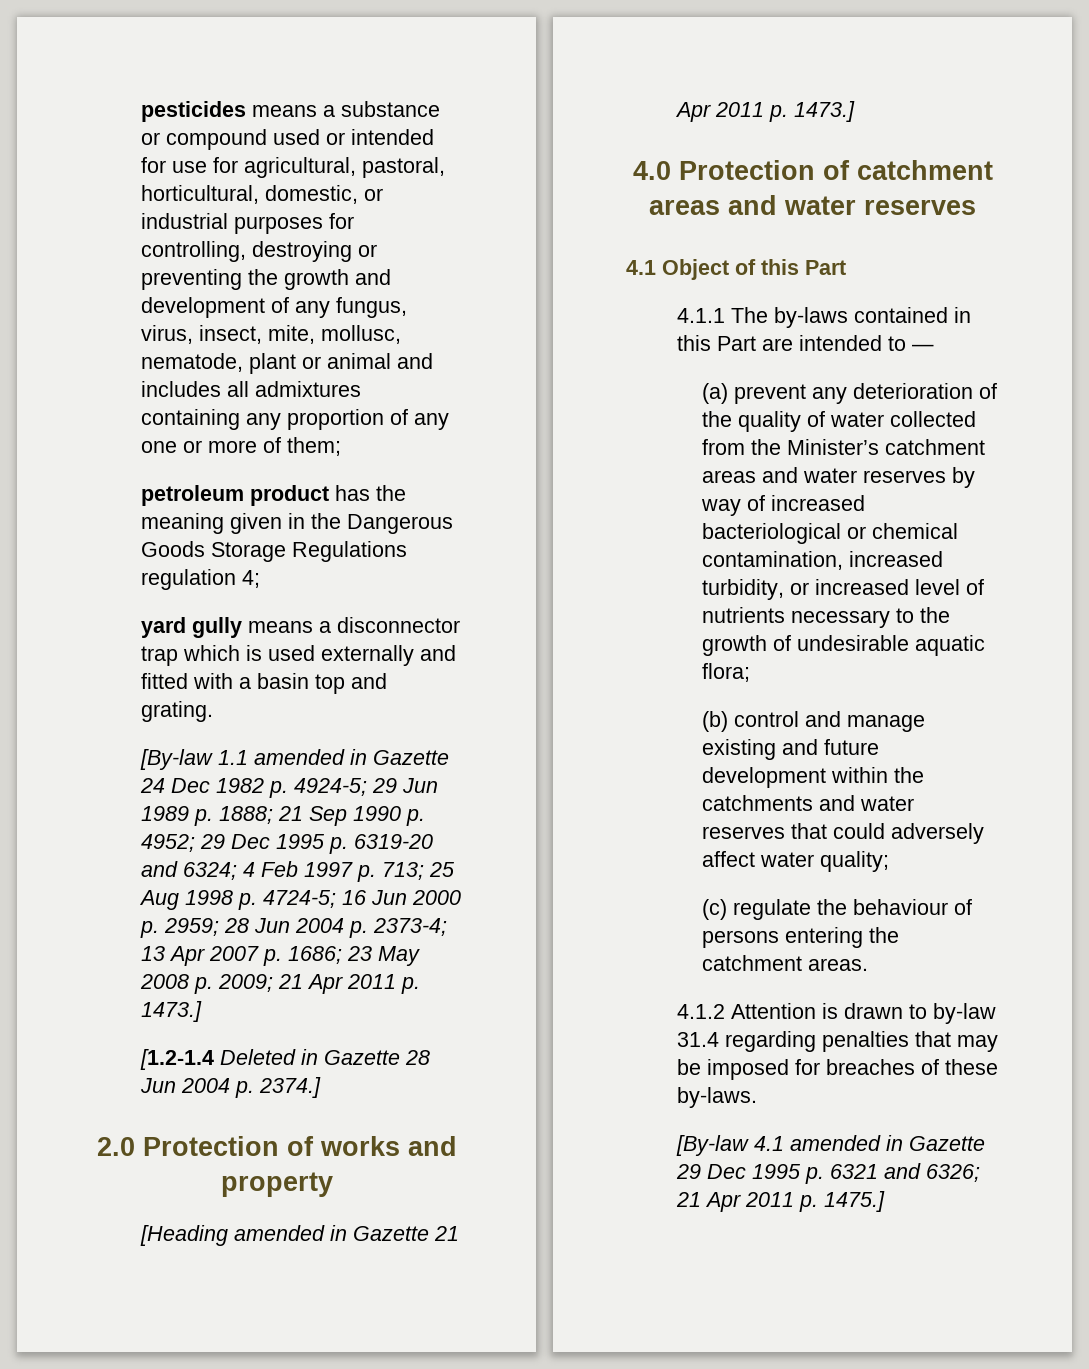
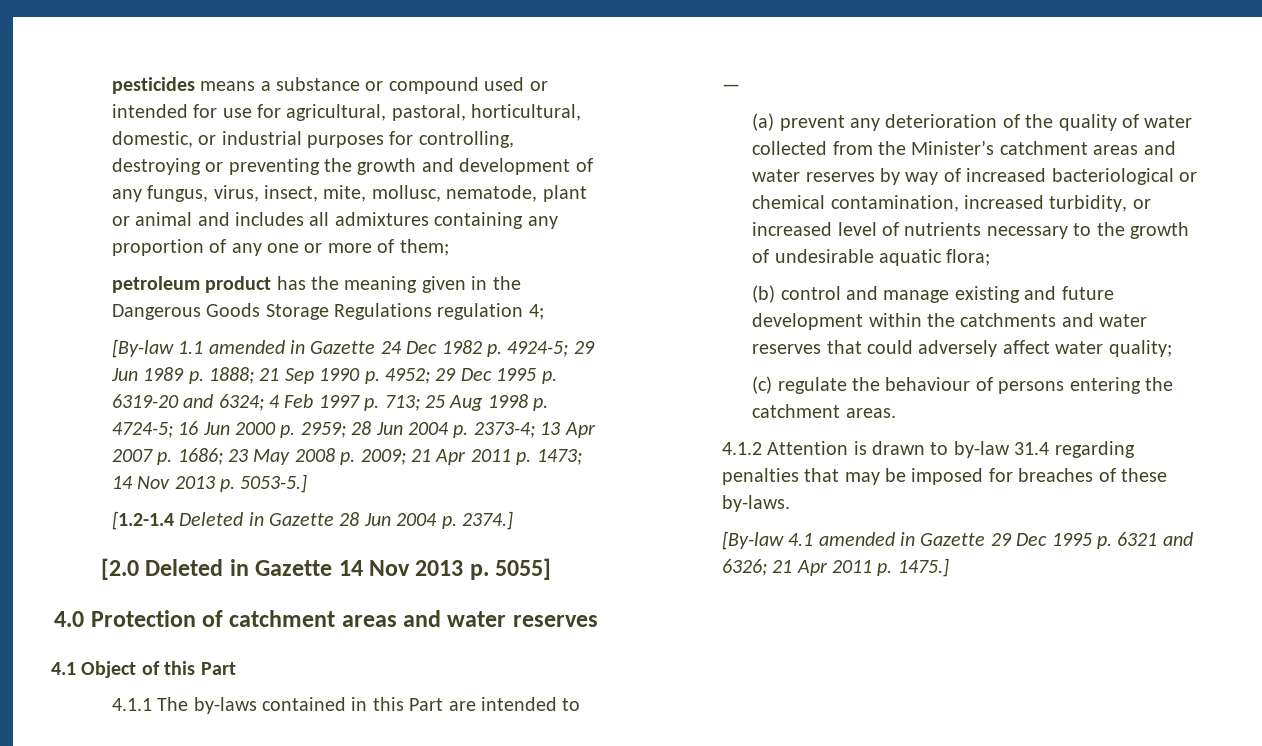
[140,617,460,638] [140,645,456,666] [140,673,387,694] [140,701,213,722] // yard gully means a disconnector trap which is used externally and fitted with a basin top and grating. -> (544, 312) none
[140,1001,202,1022] 1473.] -> [536,449,582,465] [111,474,308,493] 1473; 14 Nov 2013 p. 5053-5.]
[96,1136,457,1156] [220,1172,333,1197] [139,1225,459,1246] [674,101,855,122] 2.0 Protection of works and property // [Heading amended in Gazette 21 Apr 2011 p. 1473.] -> [101,558,551,580] [2.0 Deleted in Gazette 14 Nov 2013 p. 5055]

